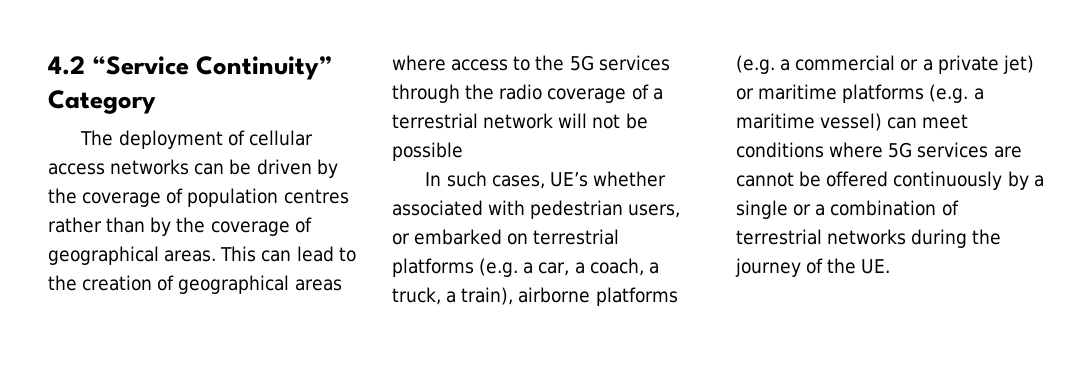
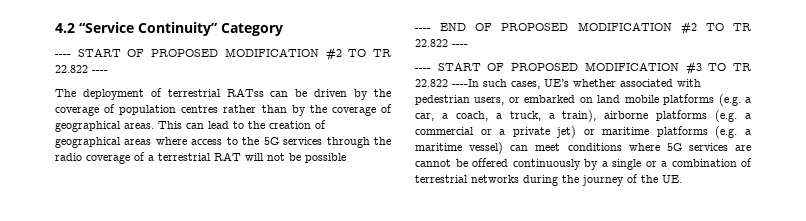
(156, 102) none -> [55,47,392,61] [55,65,108,73] // ---- START OF PROPOSED MODIFICATION #2 TO TR 22.822 ----
[248,130,313,146] [48,159,190,175] cellular access networks -> [167,88,264,97] terrestrial RATss
[483,113,554,129] network -> [214,152,241,161] RAT
[425,172,442,186] In -> [415,21,751,35] [415,39,468,47] [415,61,751,75] [415,79,479,87] ---- END OF PROPOSED MODIFICATION #2 TO TR 22.822 ---- // ---- START OF PROPOSED MODIFICATION #3 TO TR 22.822 ----In
[533,229,620,245] terrestrial -> [597,95,659,103] land mobile

